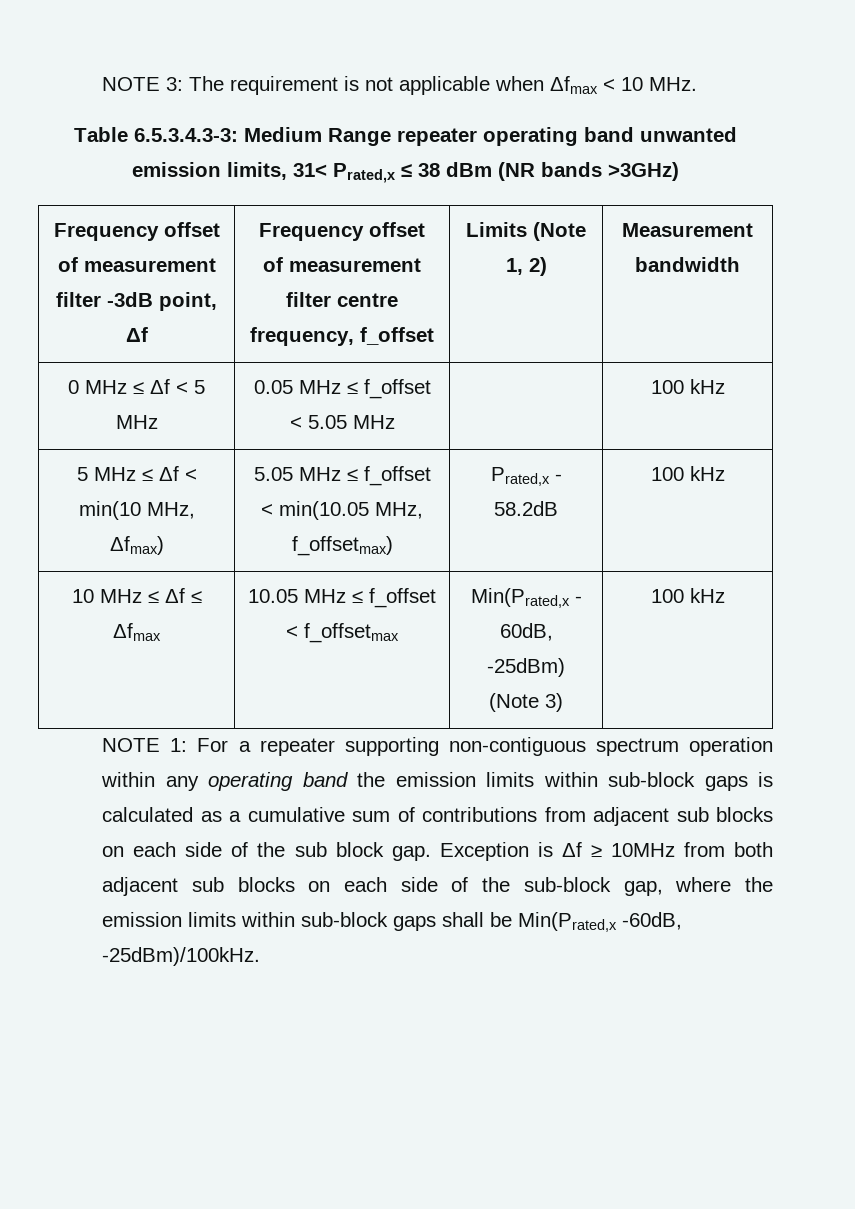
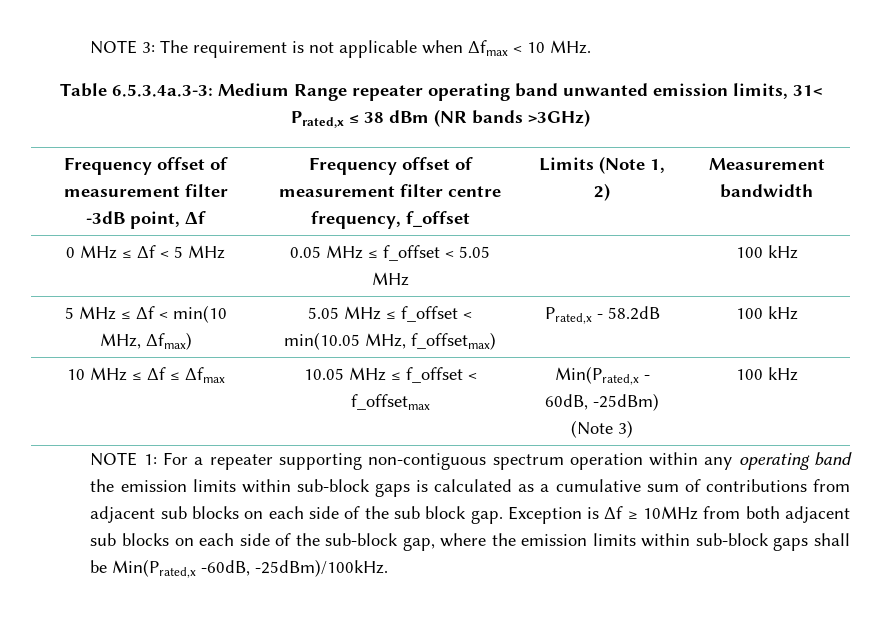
[134,128,238,142] 6.5.3.4.3-3: -> [111,84,213,97] 6.5.3.4a.3-3:

